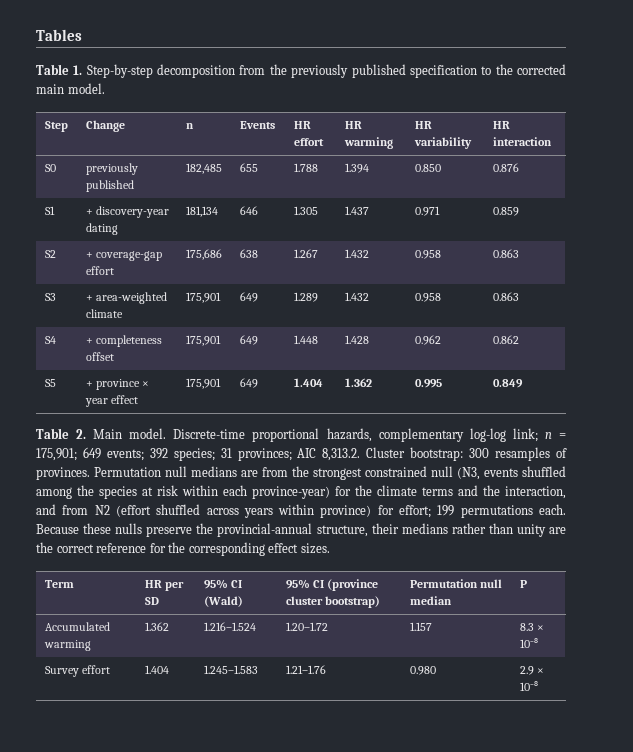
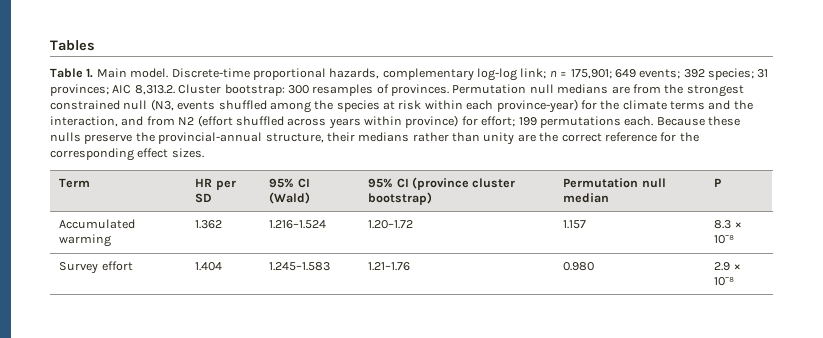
[86,64,566,78] [36,83,105,94] [44,121,68,132] [85,120,125,132] [185,123,194,129] [239,121,275,129] [293,121,311,129] [293,138,324,146] [344,121,362,129] [343,137,393,149] [414,121,432,129] [413,137,472,149] [492,121,510,129] [492,137,552,146] [44,164,56,172] [85,163,138,175] [85,180,134,192] [185,163,222,174] [239,163,258,172] [293,163,318,172] [344,163,369,173] [414,164,441,172] [492,163,519,172] [44,206,55,215] [85,206,169,218] [85,223,118,235] [185,206,218,217] [239,206,258,215] [293,206,318,215] [344,206,369,215] [414,206,440,216] [492,207,519,216] [44,250,56,258] [85,251,162,261] [85,266,114,275] [185,249,222,260] [239,249,258,258] [293,249,318,258] [344,249,369,258] [414,250,441,259] [492,249,519,258] [44,293,56,301] [85,292,167,304] [85,309,123,318] [185,292,221,303] [239,292,258,302] [293,292,318,302] [344,292,369,301] [414,293,441,302] [492,292,519,301] [44,336,56,344] [85,335,162,347] [85,352,114,361] [185,335,221,346] [239,335,258,345] [293,335,318,344] [344,335,369,344] [414,335,441,345] [492,335,519,344] [44,379,56,387] [85,379,149,390] [84,395,138,407] [185,378,221,389] [239,378,258,388] [293,378,323,387] [344,378,372,387] [414,379,442,388] [492,379,523,388] [36,428,87,439] Step-by-step decomposition from the previously published specification to the corrected main model. // Step | Change | n | Events | HR effort | HR warming | HR variability | HR interaction // S0 | previously published | 182,485 | 655 | 1.788 | 1.394 | 0.850 | 0.876 // S1 | + discovery-year dating | 181,134 | 646 | 1.305 | 1.437 | 0.971 | 0.859 // S2 | + coverage-gap effort | 175,686 | 638 | 1.267 | 1.432 | 0.958 | 0.863 // S3 | + area-weighted climate | 175,901 | 649 | 1.289 | 1.432 | 0.958 | 0.863 // S4 | + completeness offset | 175,901 | 649 | 1.448 | 1.428 | 0.962 | 0.862 // S5 | + province × year effect | 175,901 | 649 | 1.404 | 1.362 | 0.995 | 0.849 // Table 2. -> (94, 73) none

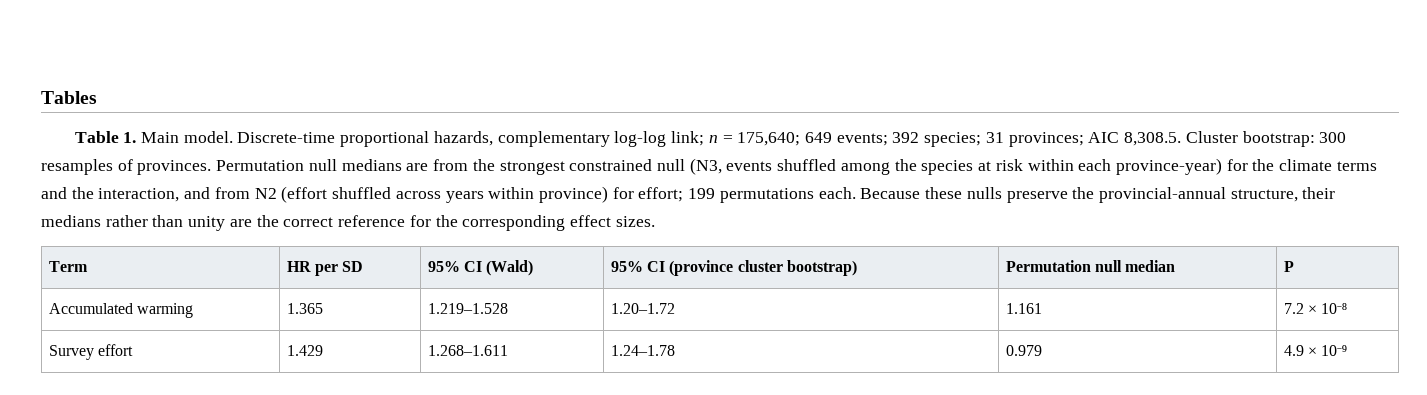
[570,69,612,79] 175,901; -> [737,132,801,146] 175,640;
[134,85,175,95] 8,313.2. -> [1124,132,1182,146] 8,308.5.
[195,220,223,229] [269,220,327,229] 1.362 | 1.216–1.524 -> [286,303,323,314] [427,303,508,314] 1.365 | 1.219–1.528
[563,220,587,229] [714,220,732,229] 1.157 | 8.3 -> [1005,303,1042,314] [1283,303,1304,314] 1.161 | 7.2
[195,262,223,271] [269,262,331,271] [368,262,411,271] [563,262,595,271] [714,262,741,271] [714,277,735,286] 1.404 | 1.245–1.583 | 1.21–1.76 | 0.980 | 2.9 × 10⁻⁸ -> [286,345,323,356] [427,345,508,356] [610,345,675,356] [1005,345,1042,356] [1283,345,1348,356] 1.429 | 1.268–1.611 | 1.24–1.78 | 0.979 | 4.9 × 10⁻⁹

